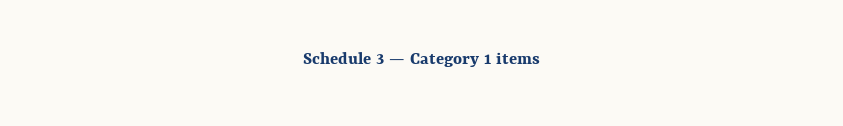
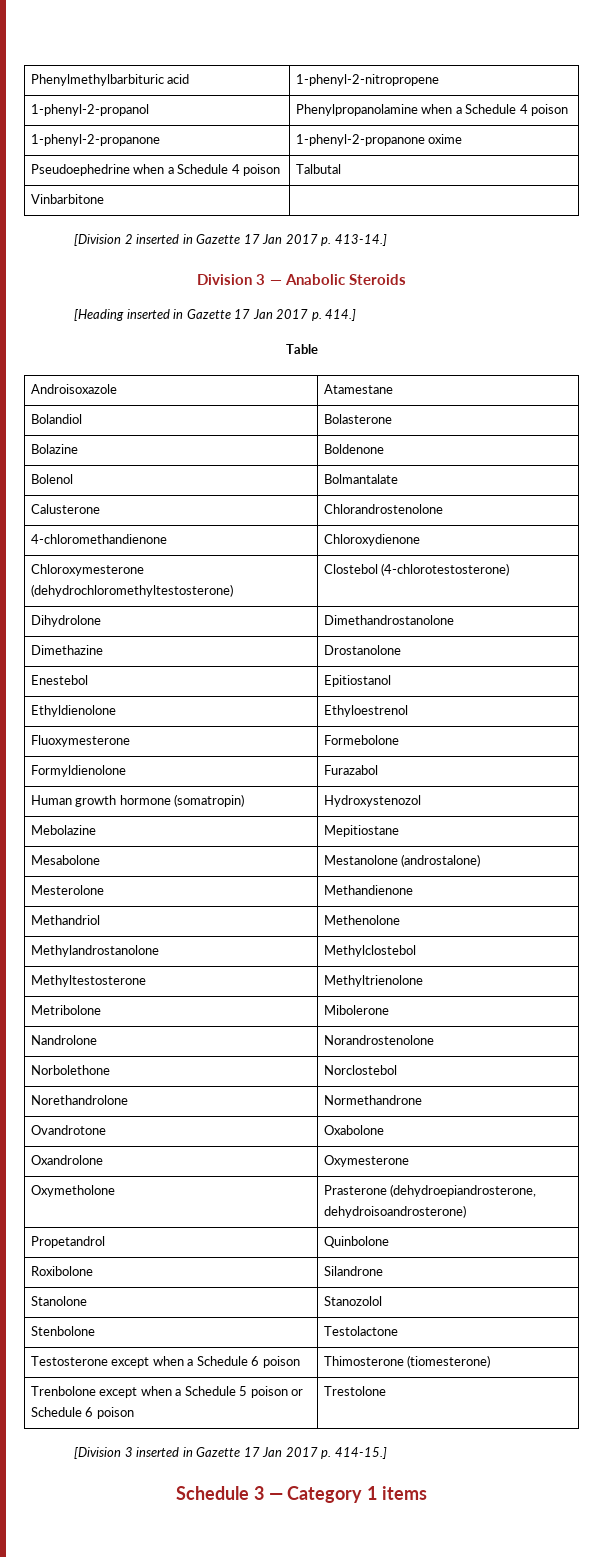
(303, 58) none -> [30,74,190,86] [295,74,439,86] [30,104,149,116] [295,104,569,116] [30,134,160,146] [295,134,463,146] [30,164,281,176] [295,164,341,174] [30,194,104,204] [74,234,387,246] [197,274,406,285] [74,309,357,321] [285,344,318,354] [30,384,117,394] [323,384,393,394] [30,414,82,424] [323,414,392,424] [30,444,78,454] [323,444,384,454] [30,474,73,484] [323,474,398,484] [30,504,100,514] [323,504,443,514] [30,534,167,544] [323,534,420,546] [30,564,144,576] [30,584,233,597] [323,563,510,576] [30,615,101,627] [323,615,454,625] [30,645,103,655] [323,645,401,655] [30,675,88,685] [323,675,391,687] [30,705,116,717] [323,705,408,717] [30,735,130,747] [323,735,399,745] [30,765,126,777] [323,765,378,775] [30,794,245,807] [323,795,421,807] [30,825,96,835] [323,825,399,837] [30,855,100,865] [323,854,481,867] [30,885,104,895] [323,885,413,895] [30,915,100,925] [323,915,400,925] [30,945,159,957] [323,945,416,957] [30,975,146,987] [323,975,423,987] [30,1005,101,1015] [323,1005,389,1015] [30,1035,97,1045] [323,1035,434,1045] [30,1065,110,1075] [323,1065,397,1075] [30,1095,128,1105] [323,1095,422,1105] [30,1125,106,1135] [323,1125,384,1135] [30,1155,103,1165] [323,1155,409,1167] [30,1185,115,1197] [323,1184,537,1197] [323,1205,466,1218] [30,1236,105,1248] [323,1236,389,1248] [30,1266,93,1276] [323,1266,383,1276] [30,1296,87,1306] [323,1296,382,1306] [30,1326,95,1336] [323,1326,398,1336] [30,1356,300,1368] [323,1355,491,1368] [30,1386,304,1398] [30,1407,134,1419] [323,1386,386,1396] [74,1447,387,1459] Phenylmethylbarbituric acid | 1-phenyl-2-nitropropene // 1-phenyl-2-propanol | Phenylpropanolamine when a Schedule 4 poison // 1-phenyl-2-propanone | 1-phenyl-2-propanone oxime // Pseudoephedrine when a Schedule 4 poison | Talbutal // Vinbarbitone | // [Division 2 inserted in Gazette 17 Jan 2017 p. 413-14.] // Division 3 — Anabolic Steroids // [Heading inserted in Gazette 17 Jan 2017 p. 414.] // Table // Androisoxazole | Atamestane // Bolandiol | Bolasterone // Bolazine | Boldenone // Bolenol | Bolmantalate // Calusterone | Chlorandrostenolone // 4-chloromethandienone | Chloroxydienone // Chloroxymesterone (dehydrochloromethyltestosterone) | Clostebol (4-chlorotestosterone) // Dihydrolone | Dimethandrostanolone // Dimethazine | Drostanolone // Enestebol | Epitiostanol // Ethyldienolone | Ethyloestrenol // Fluoxymesterone | Formebolone // Formyldienolone | Furazabol // Human growth hormone (somatropin) | Hydroxystenozol // Mebolazine | Mepitiostane // Mesabolone | Mestanolone (androstalone) // Mesterolone | Methandienone // Methandriol | Methenolone // Methylandrostanolone | Methylclostebol // Methyltestosterone | Methyltrienolone // Metribolone | Mibolerone // Nandrolone | Norandrostenolone // Norbolethone | Norclostebol // Norethandrolone | Normethandrone // Ovandrotone | Oxabolone // Oxandrolone | Oxymesterone // Oxymetholone | Prasterone (dehydroepiandrosterone, dehydroisoandrosterone) // Propetandrol | Quinbolone // Roxibolone | Silandrone // Stanolone | Stanozolol // Stenbolone | Testolactone // Testosterone except when a Schedule 6 poison | Thimosterone (tiomesterone) // Trenbolone except when a Schedule 5 poison or Schedule 6 poison | Trestolone // [Division 3 inserted in Gazette 17 Jan 2017 p. 414-15.] //

